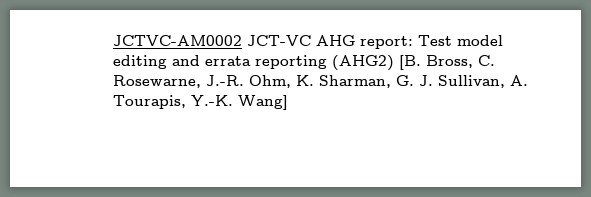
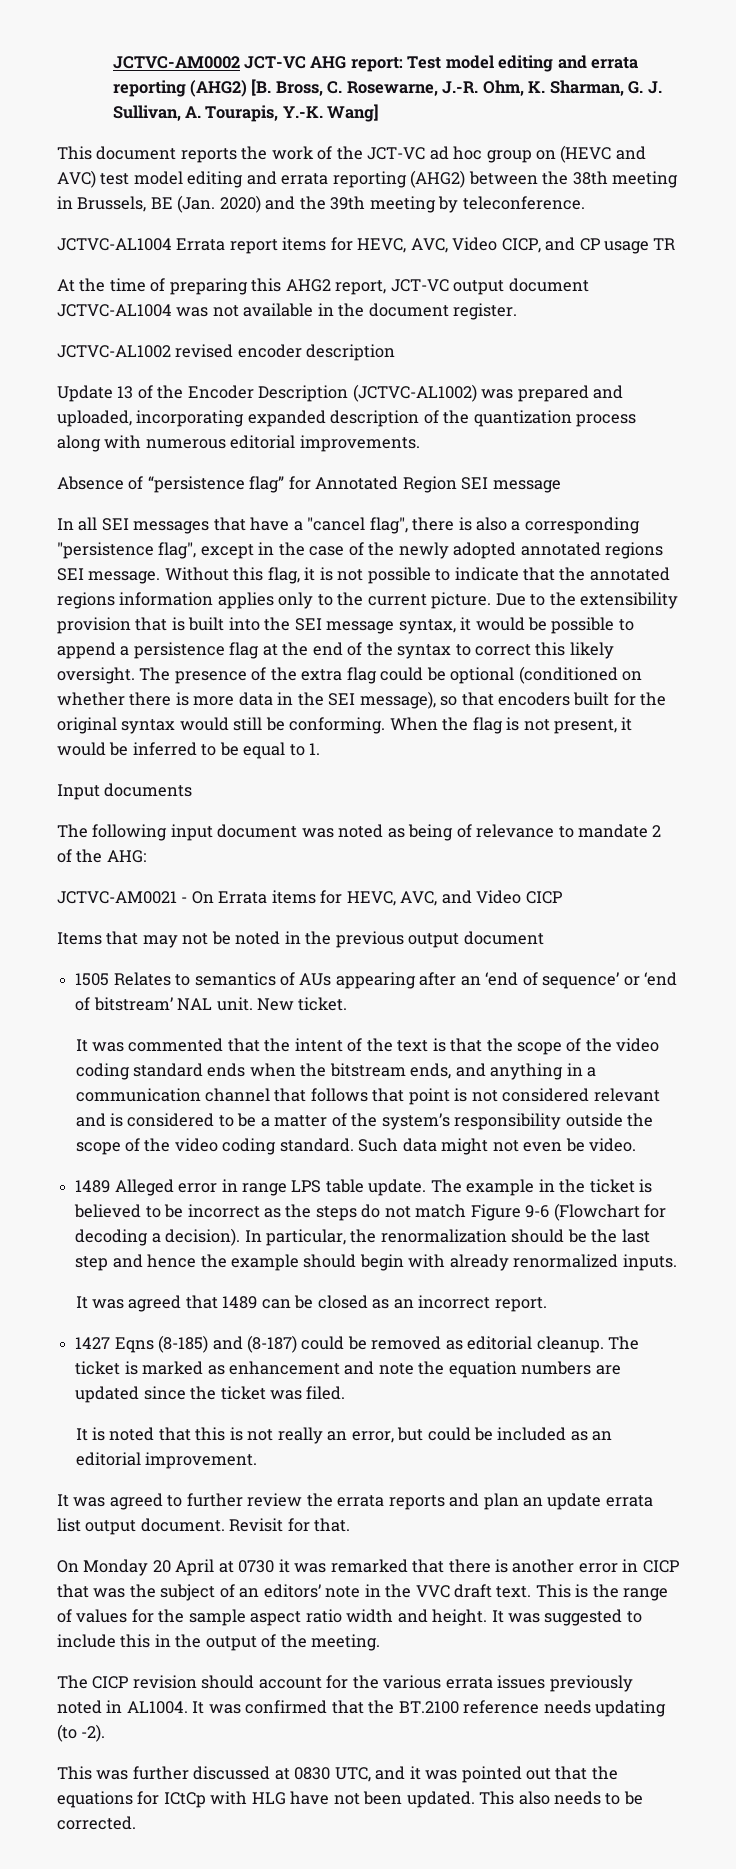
(288, 102) none -> [57,145,646,163] [57,170,679,188] [57,195,585,213] [57,237,676,254] [57,278,589,295] [57,303,518,320] [57,344,396,361] [57,384,624,402] [57,410,637,427] [57,435,420,452] [57,476,561,493] [57,517,640,534] [57,542,664,559] [57,567,670,584] [57,592,679,609] [57,617,634,634] [57,642,614,659] [57,666,643,684] [57,691,667,709] [57,717,633,734] [57,742,321,759] [57,783,193,800] [57,824,662,841] [57,849,146,863] [57,890,562,906] [57,931,544,948] [75,972,678,989] [75,997,348,1011] [75,1038,660,1055] [75,1063,597,1080] [75,1088,660,1105] [75,1113,653,1130] [75,1138,636,1155] [75,1179,653,1196] [74,1203,667,1221] [75,1228,650,1246] [75,1254,677,1271] [75,1295,547,1312] [75,1335,640,1353] [75,1361,621,1378] [75,1386,346,1403] [75,1427,613,1444] [75,1452,257,1469] [57,1493,653,1510] [57,1518,351,1535] [57,1559,679,1576] [57,1584,669,1601] [57,1609,642,1626] [57,1634,381,1651] [57,1675,633,1692] [57,1700,667,1717] [57,1724,106,1742] [57,1766,618,1783] [57,1791,643,1808] [57,1816,136,1830] // This document reports the work of the JCT-VC ad hoc group on (HEVC and AVC) test model editing and errata reporting (AHG2) between the 38th meeting in Brussels, BE (Jan. 2020) and the 39th meeting by teleconference. // JCTVC-AL1004 Errata report items for HEVC, AVC, Video CICP, and CP usage TR // At the time of preparing this AHG2 report, JCT-VC output document JCTVC-AL1004 was not available in the document register. // JCTVC-AL1002 revised encoder description // Update 13 of the Encoder Description (JCTVC-AL1002) was prepared and uploaded, incorporating expanded description of the quantization process along with numerous editorial improvements. // Absence of “persistence flag” for Annotated Region SEI message // In all SEI messages that have a "cancel flag", there is also a corresponding "persistence flag", except in the case of the newly adopted annotated regions SEI message. Without this flag, it is not possible to indicate that the annotated regions information applies only to the current picture. Due to the extensibility provision that is built into the SEI message syntax, it would be possible to append a persistence flag at the end of the syntax to correct this likely oversight. The presence of the extra flag could be optional (conditioned on whether there is more data in the SEI message), so that encoders built for the original syntax would still be conforming. When the flag is not present, it would be inferred to be equal to 1. // Input documents // The following input document was noted as being of relevance to mandate 2 of the AHG: // JCTVC-AM0021 - On Errata items for HEVC, AVC, and Video CICP // Items that may not be noted in the previous output document // 1505 Relates to semantics of AUs appearing after an ‘end of sequence’ or ‘end of bitstream’ NAL unit. New ticket. // It was commented that the intent of the text is that the scope of the video coding standard ends when the bitstream ends, and anything in a communication channel that follows that point is not considered relevant and is considered to be a matter of the system’s responsibility outside the scope of the video coding standard. Such data might not even be video. // 1489 Alleged error in range LPS table update. The example in the ticket is believed to be incorrect as the steps do not match Figure 9-6 (Flowchart for decoding a decision). In particular, the renormalization should be the last step and hence the example should begin with already renormalized inputs. // It was agreed that 1489 can be closed as an incorrect report. // 1427 Eqns (8-185) and (8-187) could be removed as editorial cleanup. The ticket is marked as enhancement and note the equation numbers are updated since the ticket was filed. // It is noted that this is not really an error, but could be included as an editorial improvement. // It was agreed to further review the errata reports and plan an update errata list output document. Revisit for that. // On Monday 20 April at 0730 it was remarked that there is another error in CICP that was the subject of an editors’ note in the VVC draft text. This is the range of values for the sample aspect ratio width and height. It was suggested to include this in the output of the meeting. // The CICP revision should account for the various errata issues previously noted in AL1004. It was confirmed that the BT.2100 reference needs updating (to -2). // This was further discussed at 0830 UTC, and it was pointed out that the equations for ICtCp with HLG have not been updated. This also needs to be corrected.

